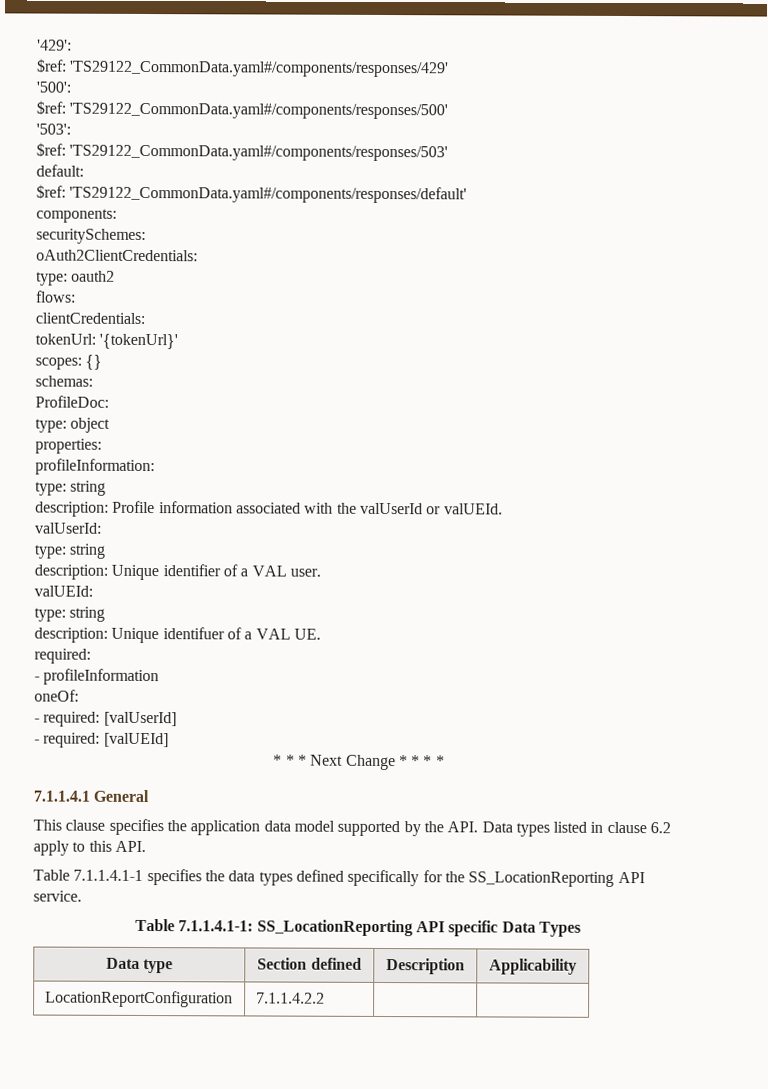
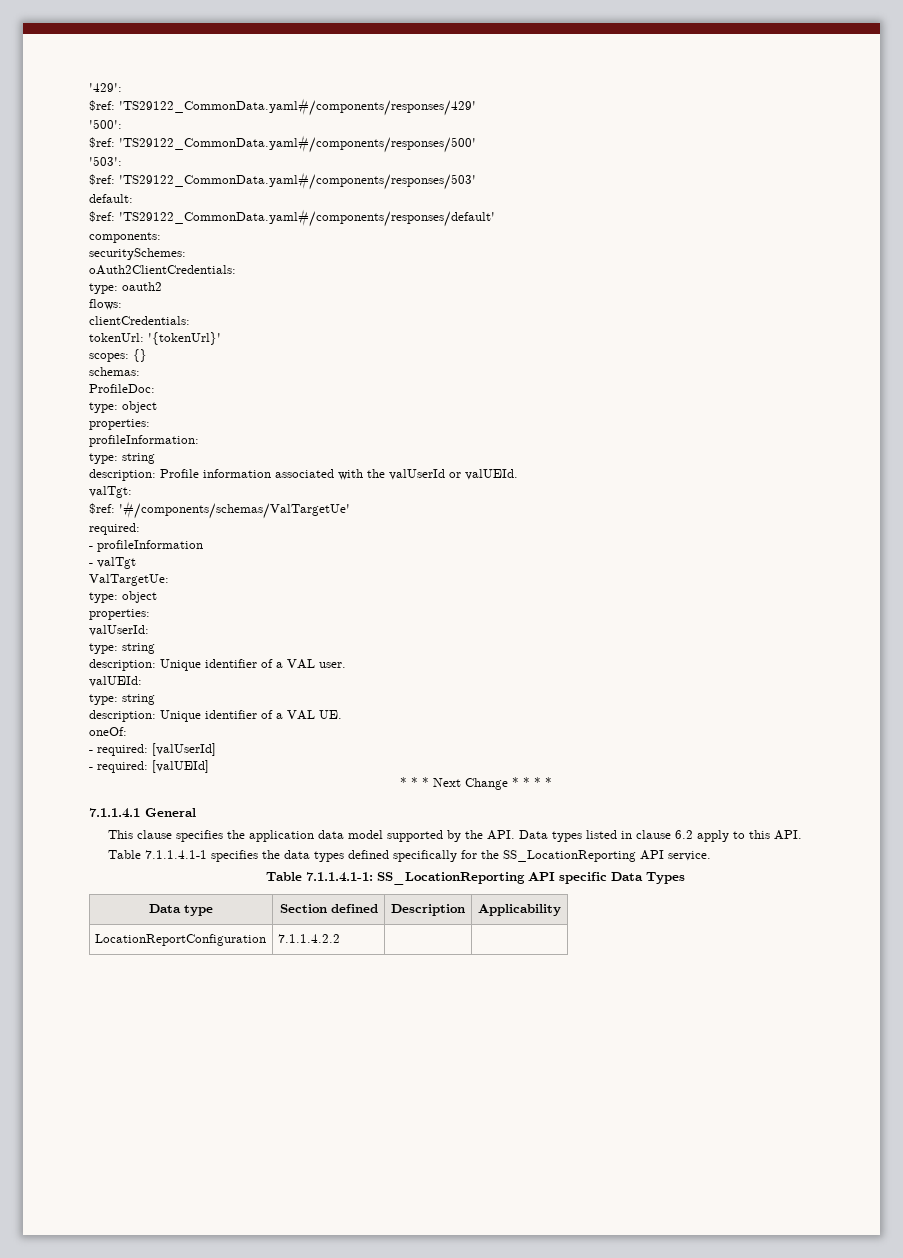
(503, 509) none -> [89,486,132,498] [89,501,350,519] [89,523,140,535] [89,540,203,552] [89,557,136,569] [89,574,169,586] [89,591,157,603] [89,609,150,620] // valTgt: // $ref: '#/components/schemas/ValTargetUe' // required: // - profileInformation // - valTgt // ValTargetUe: // type: object // properties:
[162,627,225,640] identifuer -> [205,710,257,719] identifier
[34,648,91,664] [34,668,160,686] // required: // - profileInformation -> (342, 714) none

